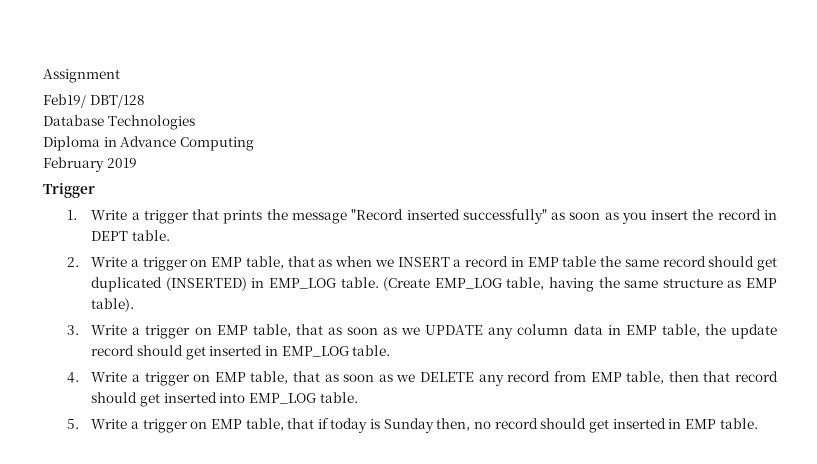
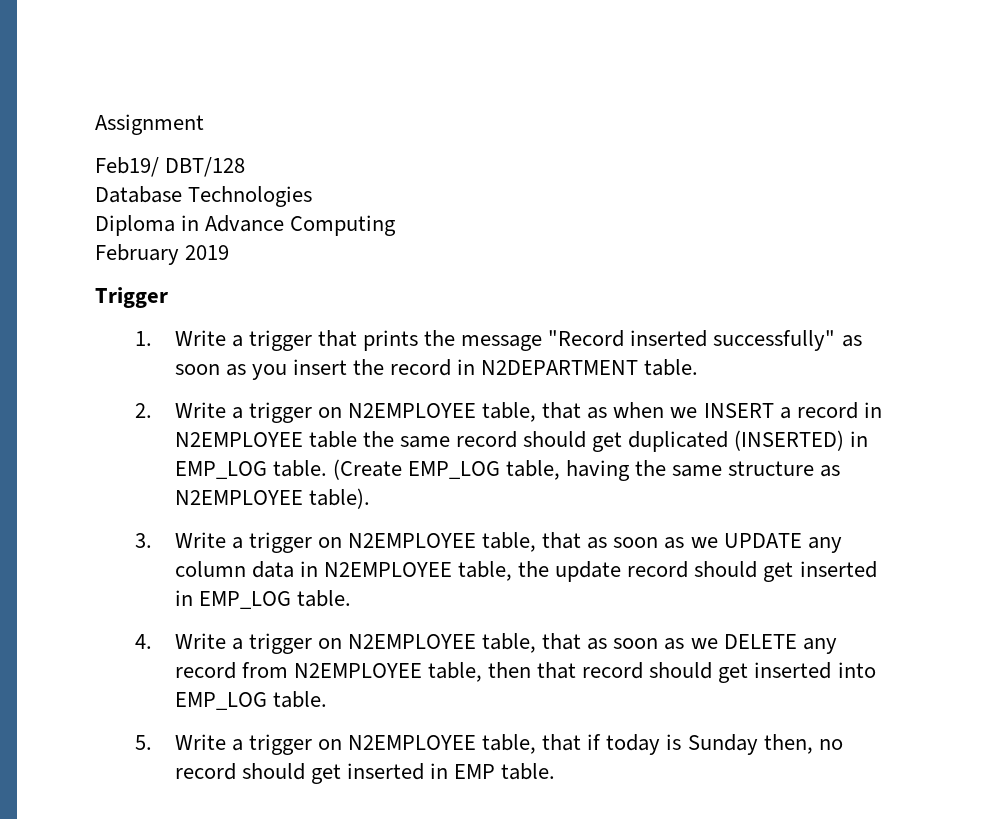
[91,231,129,241] DEPT -> [481,360,639,375] N2DEPARTMENT
[211,257,243,267] EMP -> [348,403,477,418] N2EMPLOYEE
[527,257,559,267] EMP -> [174,432,303,447] N2EMPLOYEE
[745,278,777,288] EMP -> [174,490,303,505] N2EMPLOYEE
[216,325,248,335] EMP -> [348,533,477,548] N2EMPLOYEE
[625,325,657,335] EMP -> [323,562,452,577] N2EMPLOYEE
[214,372,246,382] EMP -> [348,634,477,649] N2EMPLOYEE
[590,372,622,382] EMP -> [293,663,422,678] N2EMPLOYEE
[210,419,242,429] EMP -> [348,735,477,750] N2EMPLOYEE

